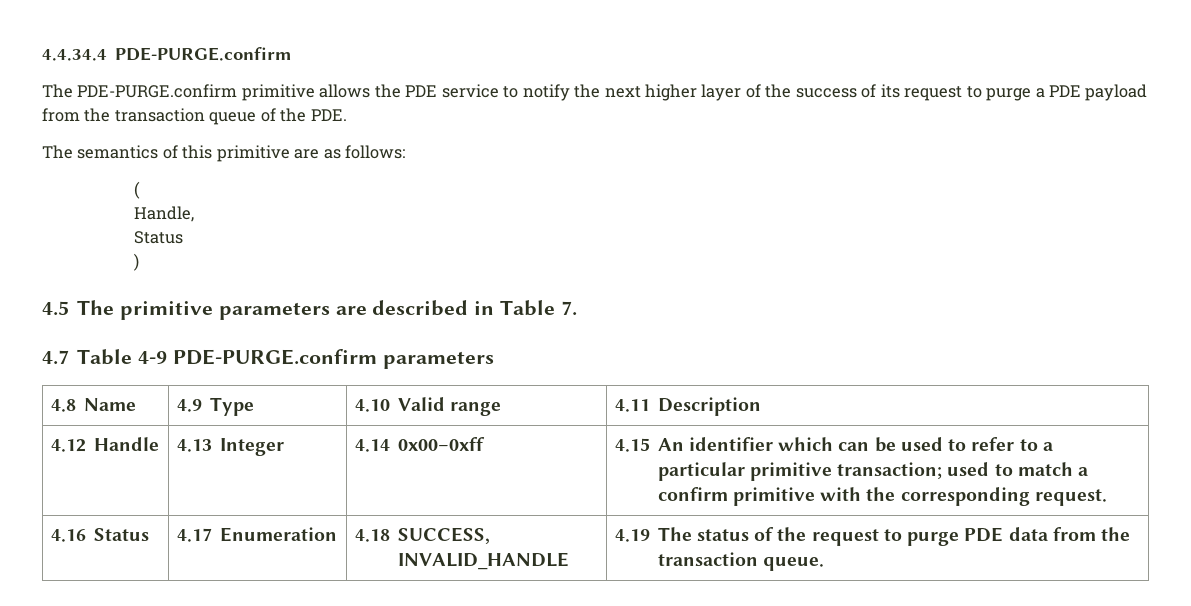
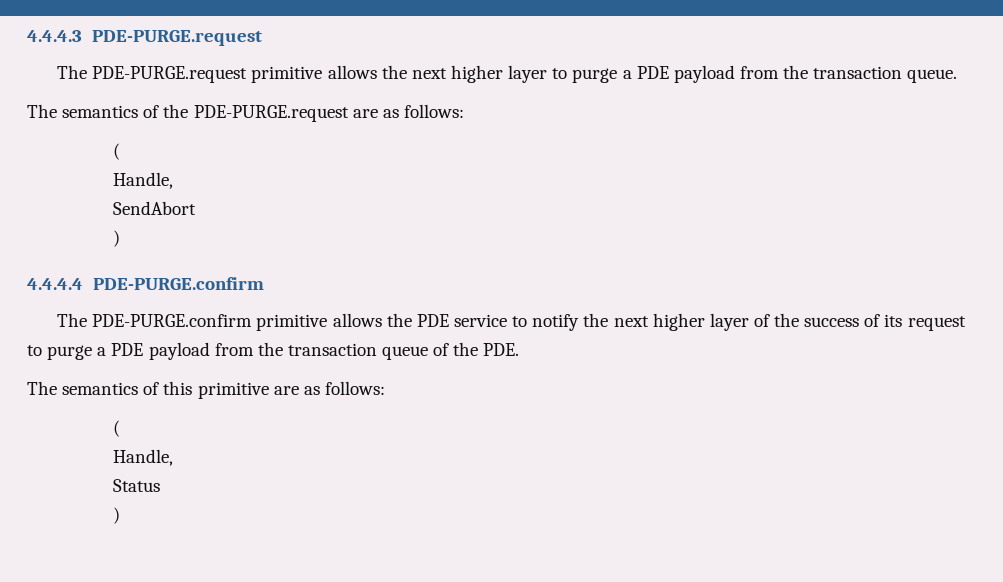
[42,49,107,61] 4.4.34.4 -> [27,30,262,46] [57,65,958,83] [27,104,464,122] [112,143,120,160] [112,172,173,189] [112,201,196,215] [112,230,120,247] [27,278,83,290] 4.4.4.3 PDE-PURGE.request // The PDE-PURGE.request primitive allows the next higher layer to purge a PDE payload from the transaction queue. // The semantics of the PDE-PURGE.request are as follows: // ( // Handle, // SendAbort // ) // 4.4.4.4
[42,300,577,320] [42,349,494,369] [50,398,136,412] [176,397,254,416] [354,397,501,416] [614,397,761,416] [50,437,159,452] [176,438,284,456] [354,437,485,452] [614,437,1053,452] [657,462,1089,481] [657,487,1107,506] [50,528,149,542] [176,527,337,542] [354,527,490,544] [397,552,569,570] [614,527,1131,546] [657,552,824,571] // 4.5 The primitive parameters are described in Table 7. // 4.7 Table 4-9 PDE-PURGE.confirm parameters // 4.8 Name | 4.9 Type | 4.10 Valid range | 4.11 Description // 4.12 Handle | 4.13 Integer | 4.14 0x00–0xff | 4.15 An identifier which can be used to refer to a particular primitive transaction; used to match a confirm primitive with the corresponding request. // 4.16 Status | 4.17 Enumeration | 4.18 SUCCESS, INVALID_HANDLE | 4.19 The status of the request to purge PDE data from the transaction queue. -> (120, 515) none

